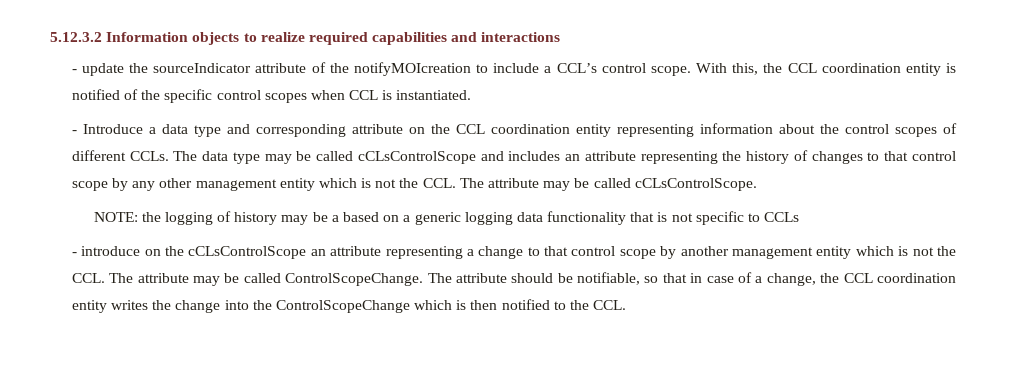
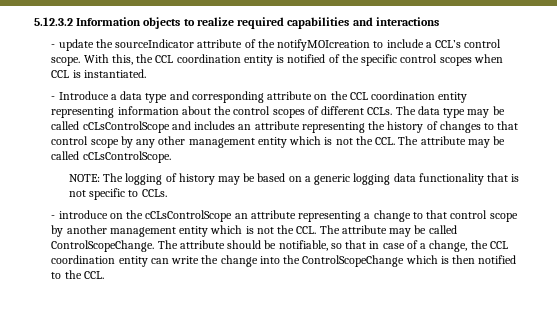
[141,212,161,222] the -> [103,173,124,182] The
[331,215,339,222] a -> (256, 177) none
[764,212,800,222] CCLs -> [141,189,167,197] CCLs.
[110,300,148,310] writes -> [150,256,200,264] can write

